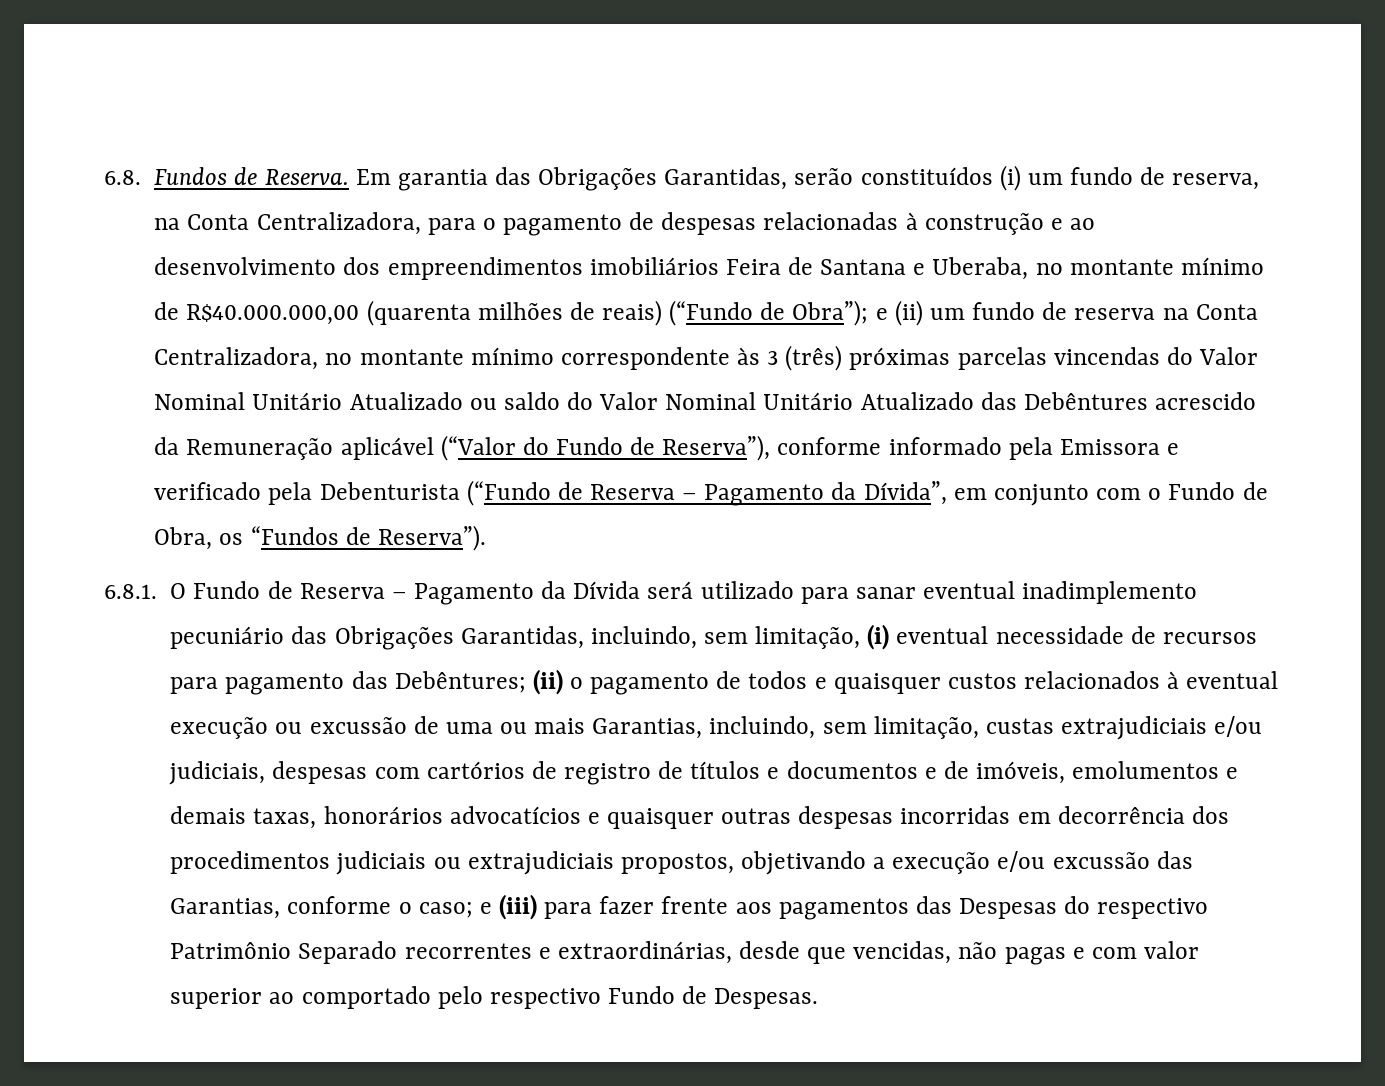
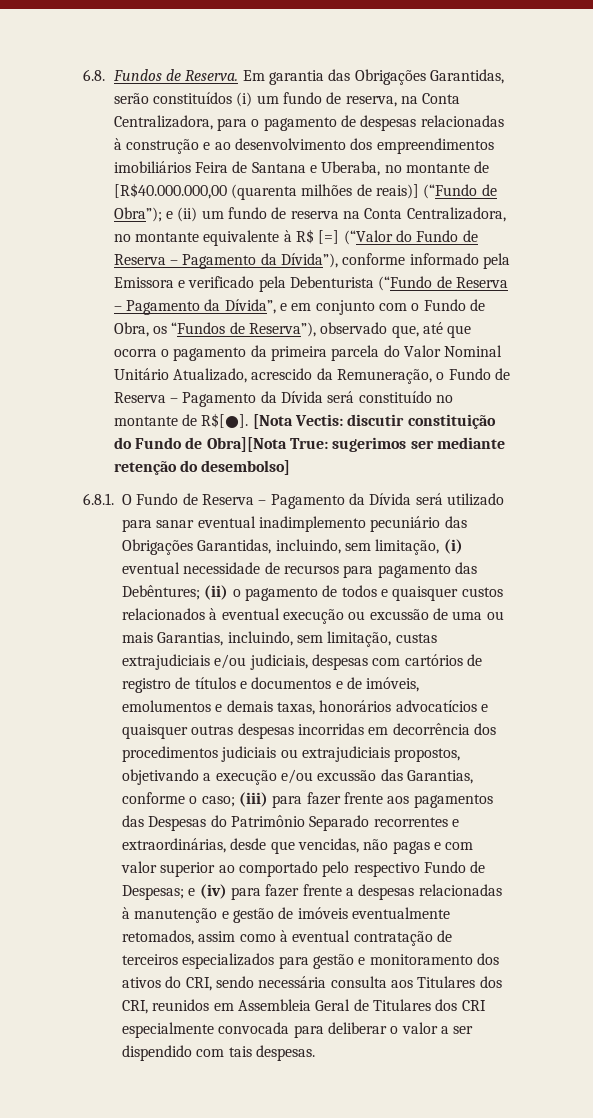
[1180,257,1264,275] [154,302,360,325] mínimo de R$40.000.000,00 -> [474,161,490,173] [113,183,227,199] de [R$40.000.000,00
[602,300,663,326] reais) -> [375,184,419,199] reais)]
[470,345,1259,371] [154,392,1257,410] [154,435,771,461] mínimo correspondente às 3 (três) próximas parcelas vincendas do Valor Nominal Unitário Atualizado ou saldo do Valor Nominal Unitário Atualizado das Debêntures acrescido da Remuneração aplicável (“Valor do Fundo de Reserva”), -> [203,229,478,246] [113,253,338,269] equivalente à R$ [=] (“Valor do Fundo de Reserva – Pagamento da Dívida”),
(947, 493) none -> [279,303,287,311] e
[377,525,486,551] Reserva”). -> [248,322,472,338] [113,345,503,361] [113,368,510,384] [113,391,453,407] [113,413,496,429] [113,437,505,452] [113,460,291,475] Reserva”), observado que, até que ocorra o pagamento da primeira parcela do Valor Nominal Unitário Atualizado, acrescido da Remuneração, o Fundo de Reserva – Pagamento da Dívida será constituído no montante de R$[●]. [Nota Vectis: discutir constituição do Fundo de Obra][Nota True: sugerimos ser mediante retenção do desembolso]
[479,902,492,914] e -> (235, 801) none
[1097,898,1209,919] respectivo -> (227, 821) none
[714,988,819,1009] Despesas. -> [122,884,502,900] [122,907,450,923] [122,930,452,946] [122,953,499,969] [122,976,502,991] [122,999,486,1014] [122,1022,474,1038] [122,1045,315,1061] Despesas; e (iv) para fazer frente a despesas relacionadas à manutenção e gestão de imóveis eventualmente retomados, assim como à eventual contratação de terceiros especializados para gestão e monitoramento dos ativos do CRI, sendo necessária consulta aos Titulares dos CRI, reunidos em Assembleia Geral de Titulares dos CRI especialmente convocada para deliberar o valor a ser dispendido com tais despesas.

